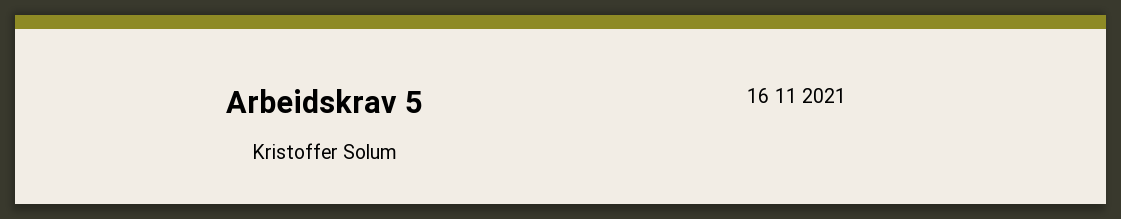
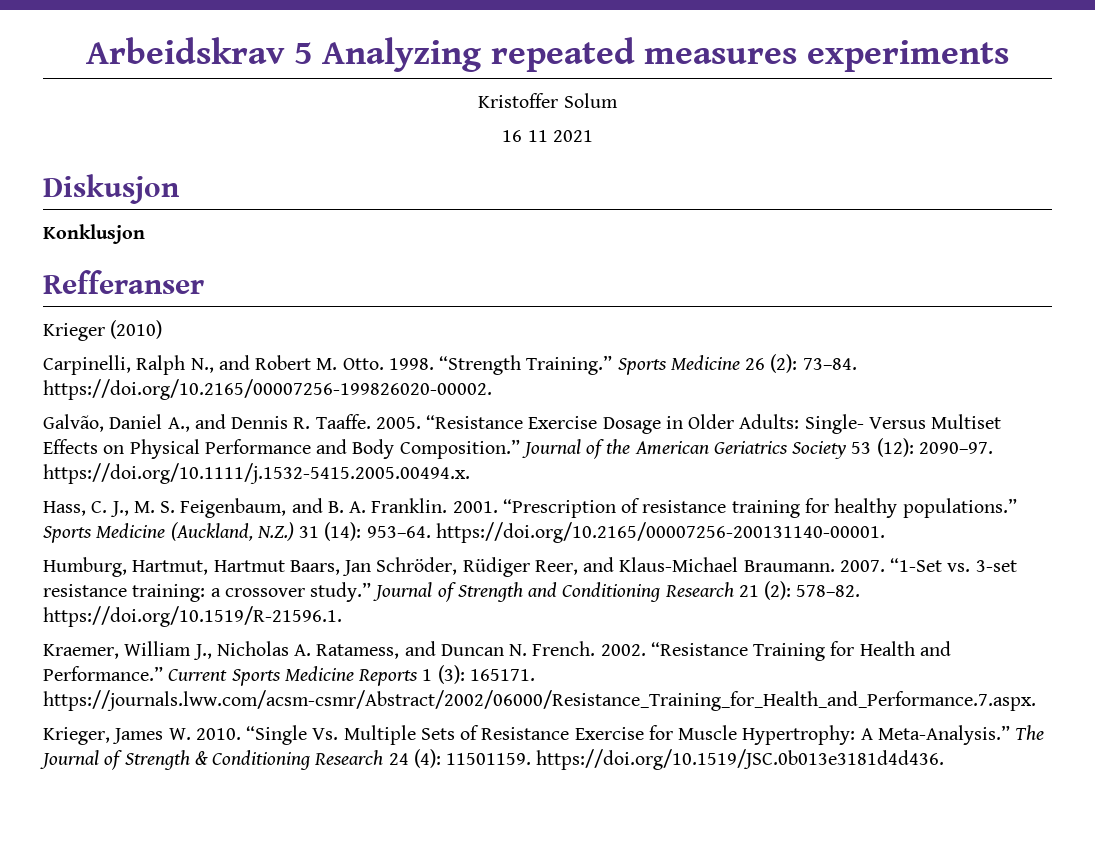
(423, 102) none -> [322,37,1009,72] Analyzing repeated measures experiments
(846, 95) none -> [43,174,180,204] [43,224,145,244] [43,270,204,294] [43,320,163,341] [43,354,857,375] [43,379,492,400] [43,414,1002,434] [43,438,993,459] [43,463,470,484] [43,498,1017,518] [43,522,885,543] [43,557,1017,577] [43,581,861,602] [43,606,342,627] [43,641,951,661] [43,665,535,686] [43,690,1036,711] [43,725,1045,745] [40,749,945,770] // Diskusjon // Konklusjon // Refferanser // Krieger (2010) // Carpinelli, Ralph N., and Robert M. Otto. 1998. “Strength Training.” Sports Medicine 26 (2): 73–84. https://doi.org/10.2165/00007256-199826020-00002. // Galvão, Daniel A., and Dennis R. Taaffe. 2005. “Resistance Exercise Dosage in Older Adults: Single- Versus Multiset Effects on Physical Performance and Body Composition.” Journal of the American Geriatrics Society 53 (12): 2090–97. https://doi.org/10.1111/j.1532-5415.2005.00494.x. // Hass, C. J., M. S. Feigenbaum, and B. A. Franklin. 2001. “Prescription of resistance training for healthy populations.” Sports Medicine (Auckland, N.Z.) 31 (14): 953–64. https://doi.org/10.2165/00007256-200131140-00001. // Humburg, Hartmut, Hartmut Baars, Jan Schröder, Rüdiger Reer, and Klaus-Michael Braumann. 2007. “1-Set vs. 3-set resistance training: a crossover study.” Journal of Strength and Conditioning Research 21 (2): 578–82. https://doi.org/10.1519/R-21596.1. // Kraemer, William J., Nicholas A. Ratamess, and Duncan N. French. 2002. “Resistance Training for Health and Performance.” Current Sports Medicine Reports 1 (3): 165171. https://journals.lww.com/acsm-csmr/Abstract/2002/06000/Resistance_Training_for_Health_and_Performance.7.aspx. // Krieger, James W. 2010. “Single Vs. Multiple Sets of Resistance Exercise for Muscle Hypertrophy: A Meta-Analysis.” The Journal of Strength & Conditioning Research 24 (4): 11501159. https://doi.org/10.1519/JSC.0b013e3181d4d436.

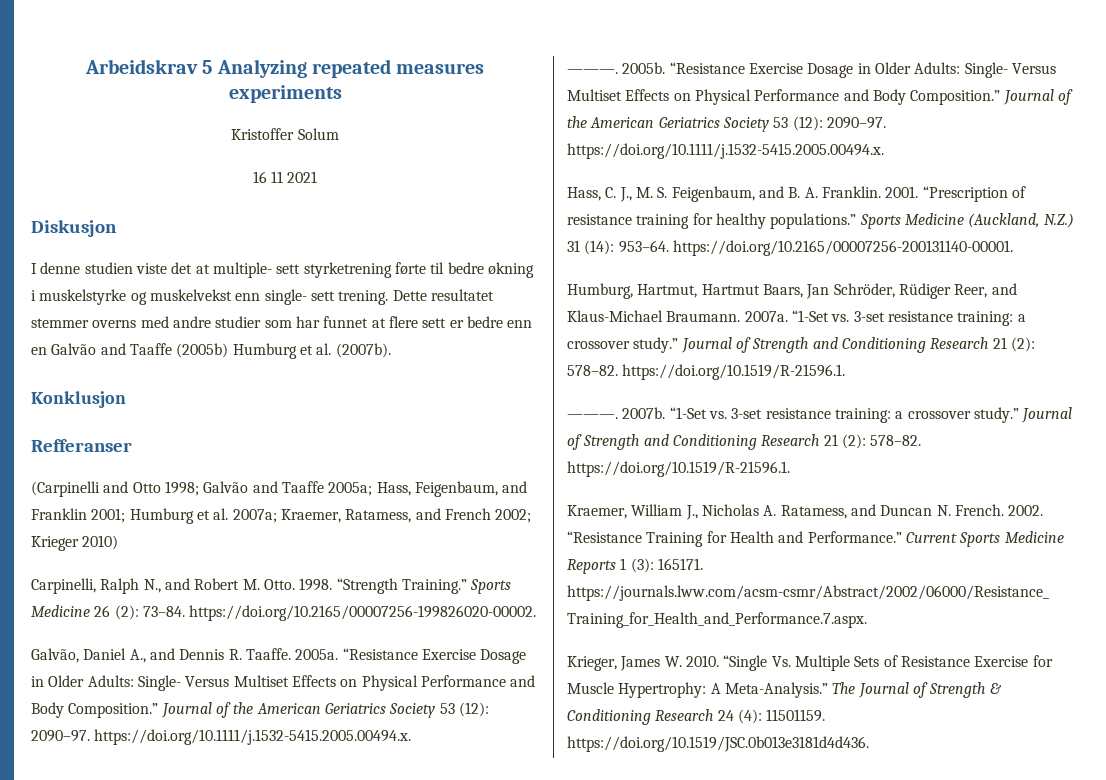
[43,224,145,244] [43,270,204,294] [43,320,163,341] Konklusjon // Refferanser // Krieger (2010) -> [31,262,534,278] [31,289,494,305] [31,316,533,328] [31,343,391,359] [31,391,126,408] [31,439,132,452] [31,481,528,497] [31,508,532,524] [31,535,119,551] I denne studien viste det at multiple- sett styrketrening førte til bedre økning i muskelstyrke og muskelvekst enn single- sett trening. Dette resultatet stemmer overns med andre studier som har funnet at flere sett er bedre enn en Galvão and Taaffe (2005b) Humburg et al. (2007b). // Konklusjon // Refferanser // (Carpinelli and Otto 1998; Galvão and Taaffe 2005a; Hass, Feigenbaum, and Franklin 2001; Humburg et al. 2007a; Kraemer, Ratamess, and French 2002; Krieger 2010)
[375,417,421,429] 2005. -> [295,648,527,664] [31,675,536,691] [31,702,489,718] [31,729,412,745] [567,62,666,74] 2005a. “Resistance Exercise Dosage in Older Adults: Single- Versus Multiset Effects on Physical Performance and Body Composition.” Journal of the American Geriatrics Society 53 (12): 2090–97. https://doi.org/10.1111/j.1532-5415.2005.00494.x. // ———. 2005b.
[839,560,885,572] 2007. -> [744,310,1026,326] [567,337,1035,353] [567,364,846,380] [567,407,666,419] 2007a. “1-Set vs. 3-set resistance training: a crossover study.” Journal of Strength and Conditioning Research 21 (2): 578–82. https://doi.org/10.1519/R-21596.1. // ———. 2007b.

